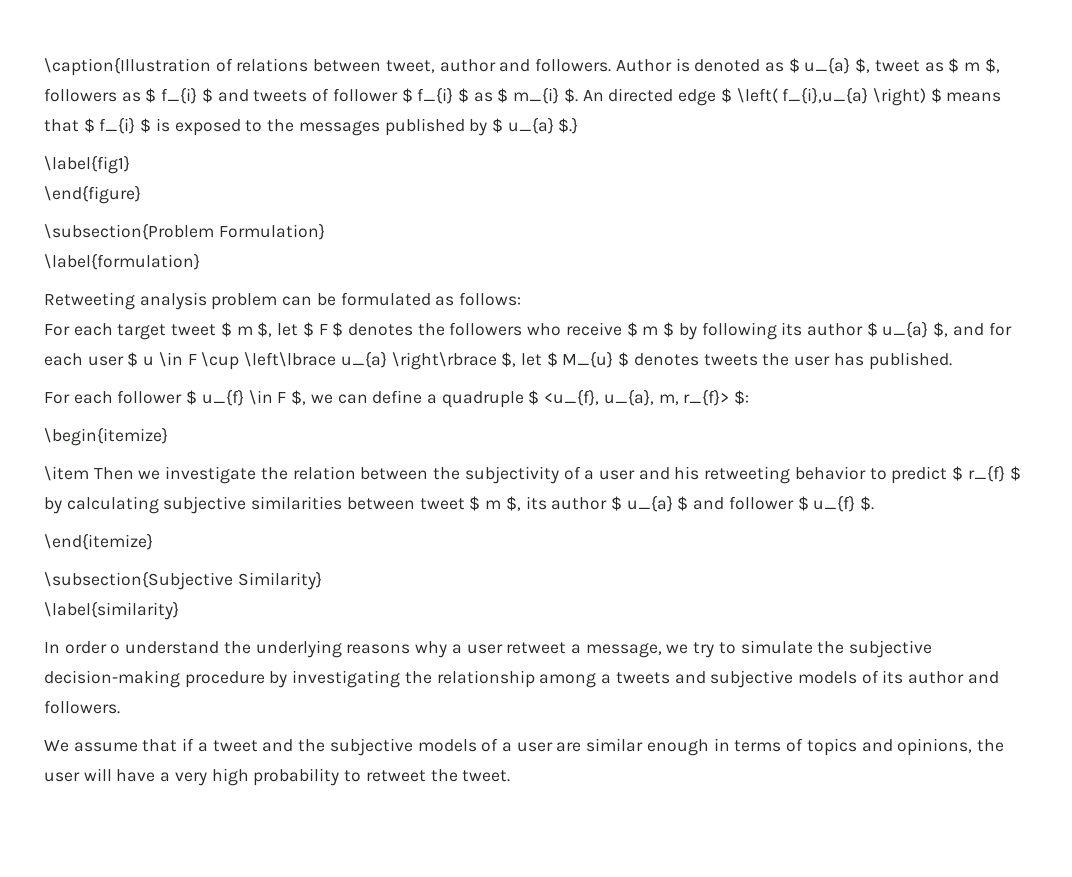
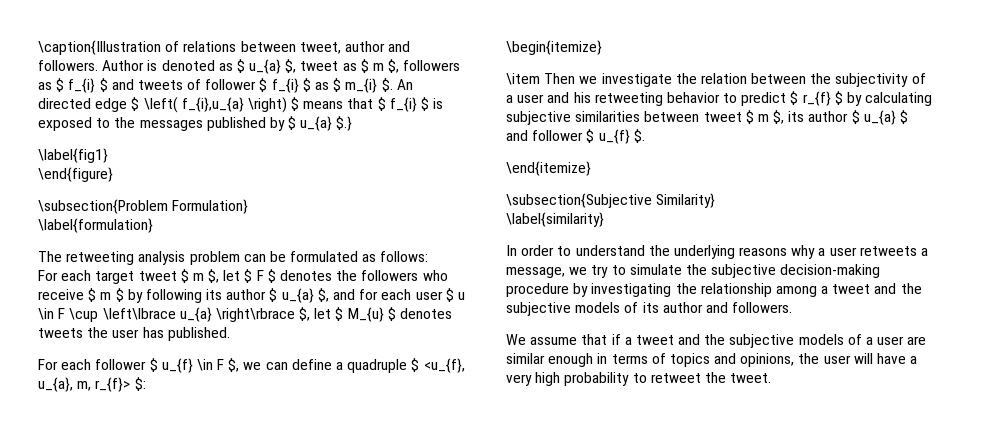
[44,292,135,310] Retweeting -> [38,251,135,265] The retweeting
[110,644,121,654] o -> [557,246,572,256] to
[506,642,567,654] retweet -> [859,246,917,256] retweets
[615,671,706,684] tweets and -> [832,283,922,294] tweet and the

